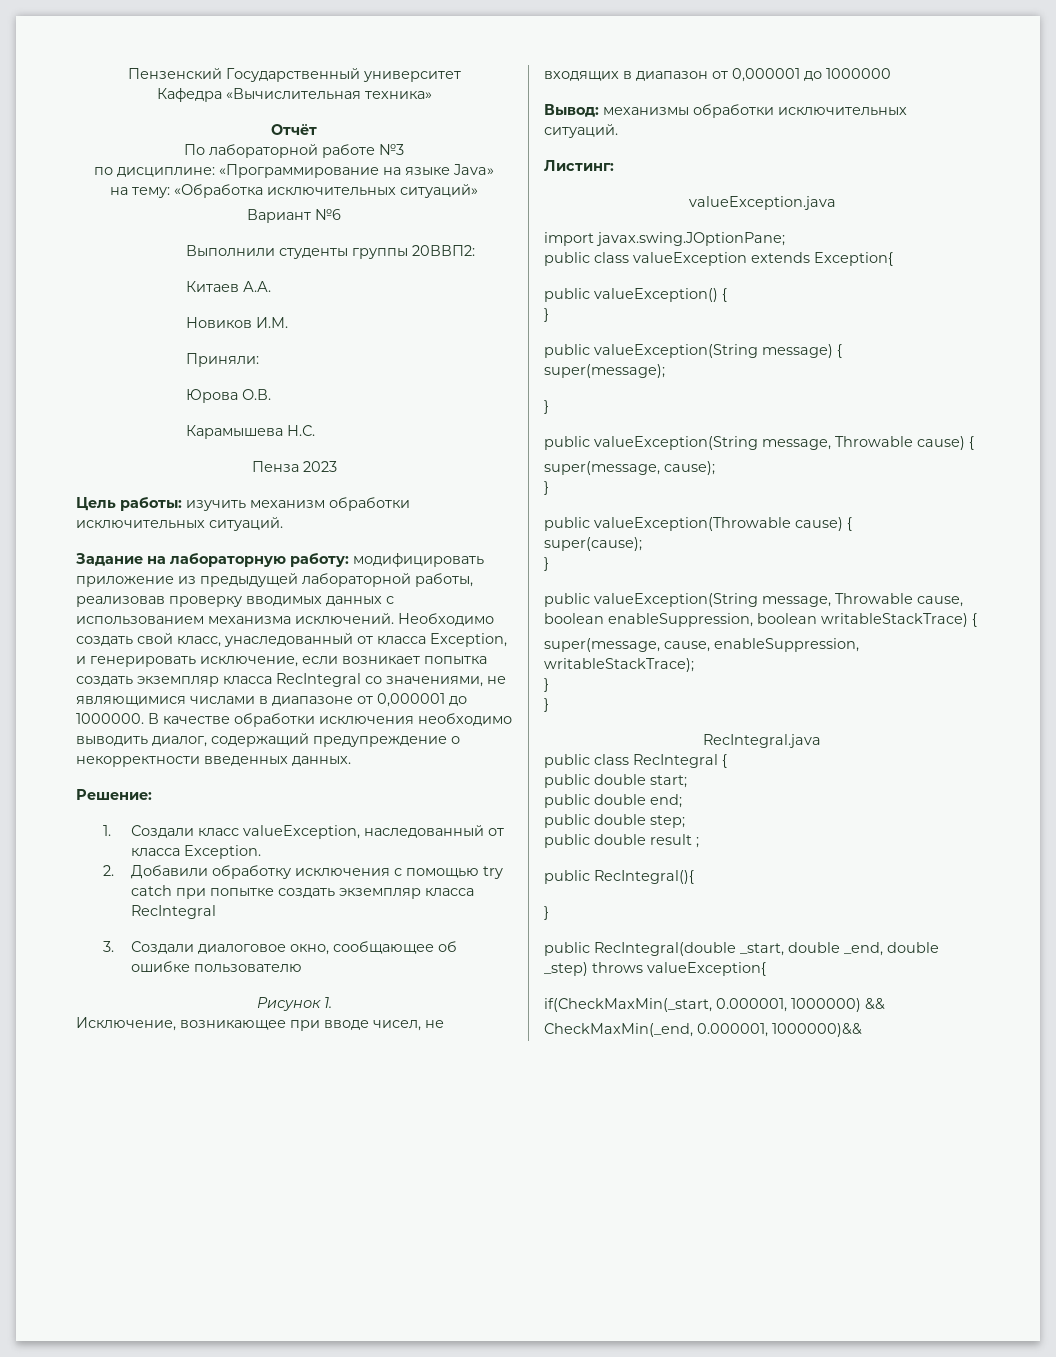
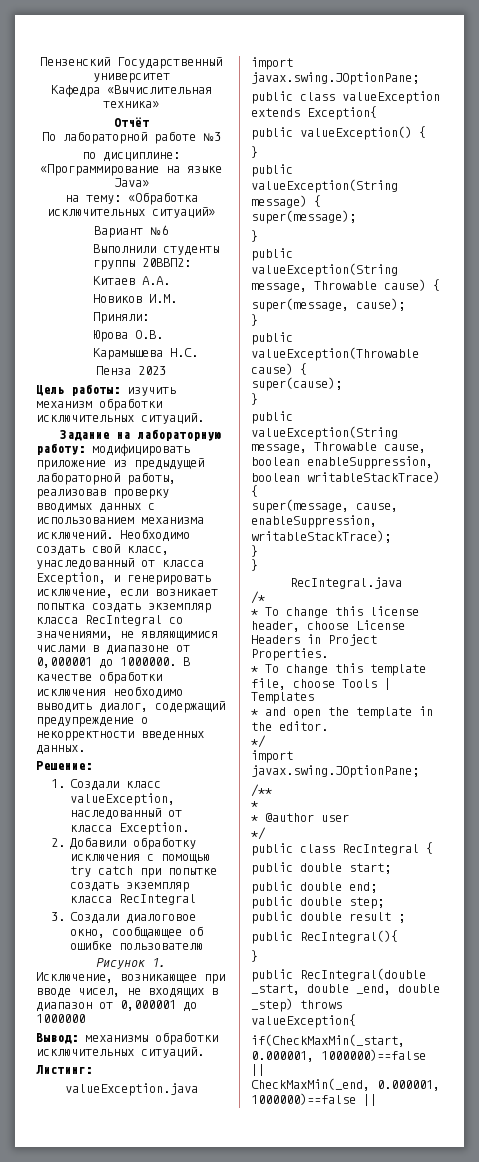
(821, 741) none -> [251,591,265,604] [251,606,419,618] [251,620,405,632] [251,634,377,646] [251,648,328,661] [251,663,426,676] [251,678,391,690] [251,692,314,704] [251,706,433,719] [251,721,328,731] [251,735,266,748] [251,750,293,763] [251,765,419,778] [251,784,272,797] [251,801,258,808] [251,813,349,822] [251,827,266,840] // /* // * To change this license header, choose License Headers in Project Properties. // * To change this template file, choose Tools | Templates // * and open the template in the editor. // */ // import javax.swing.JOptionPane; // /** // * // * @author user // */
[791,998,885,1012] 1000000) && -> [321,1049,426,1061] [251,1064,265,1076] 1000000)==false ||
[772,1023,862,1037] 1000000)&& -> [251,1093,377,1106] 1000000)==false ||

